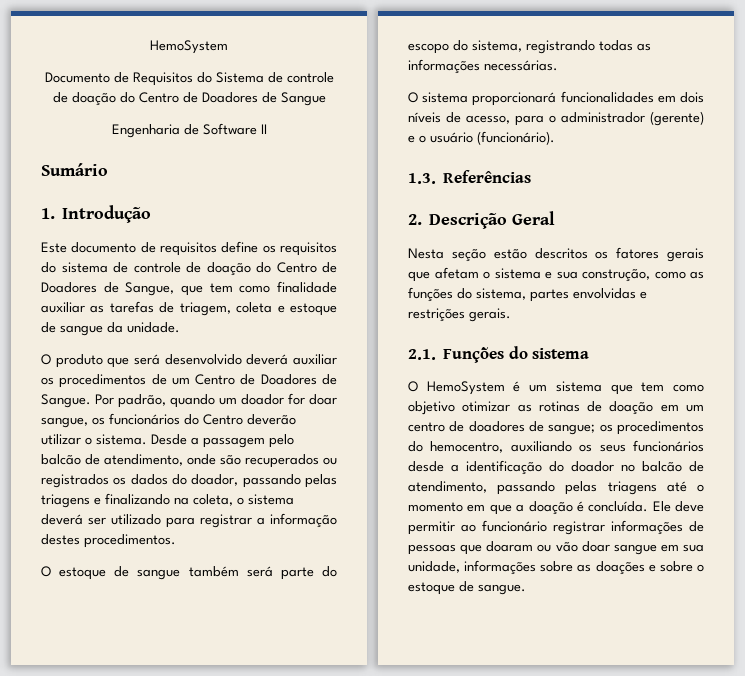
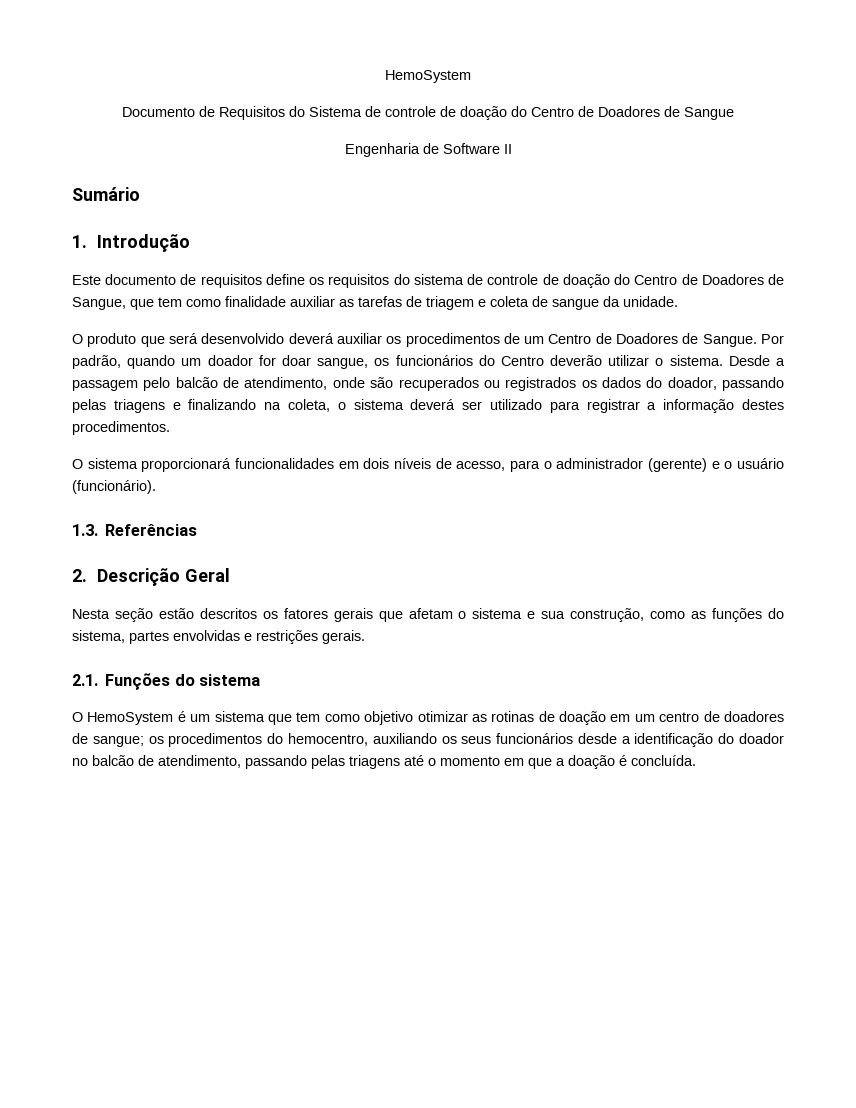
[179,302,337,316] triagem, coleta e estoque -> [426,296,529,310] triagem e coleta
[41,566,337,580] [408,40,651,54] [408,59,558,74] // O estoque de sangue também será parte do escopo do sistema, registrando todas as informações necessárias. -> (170, 428) none
[652,501,704,512] [408,520,704,535] [408,541,704,555] [408,560,704,575] [408,581,526,595] Ele deve permitir ao funcionário registrar informações de pessoas que doaram ou vão doar sangue em sua unidade, informações sobre as doações e sobre o estoque de sangue. -> (696, 760) none

